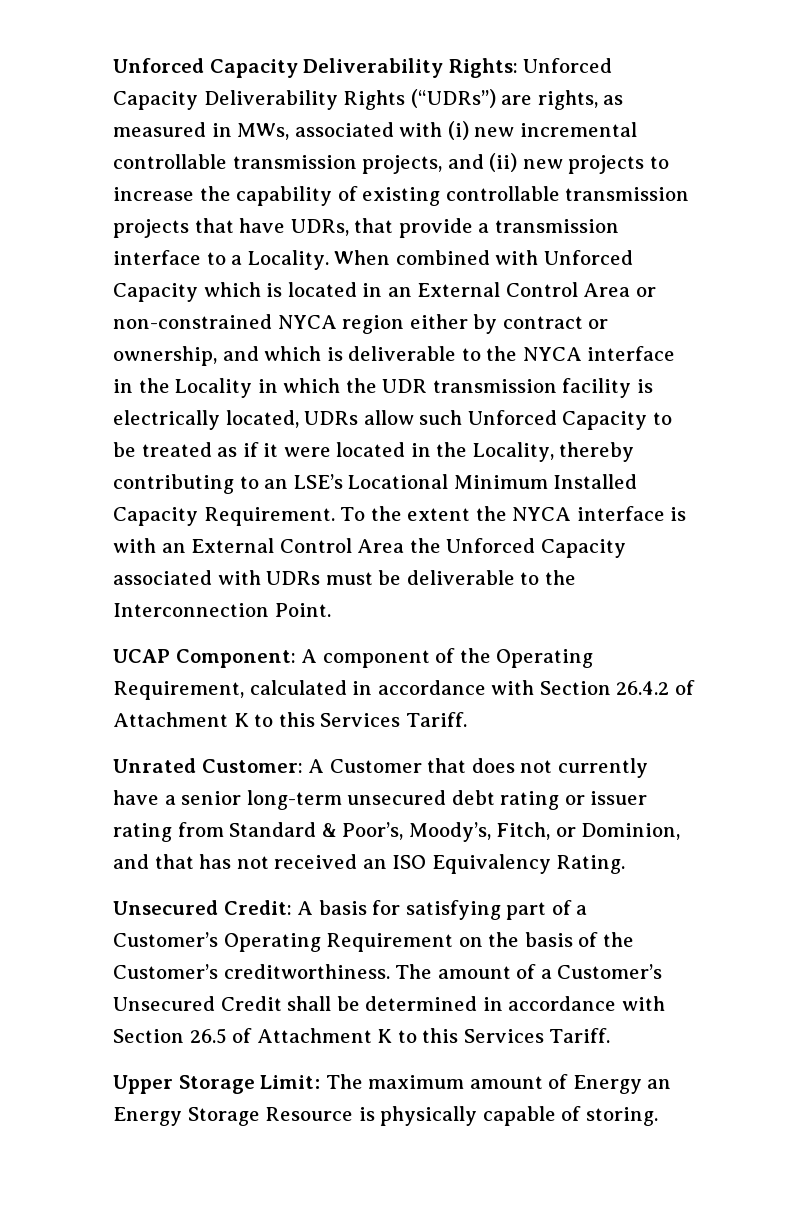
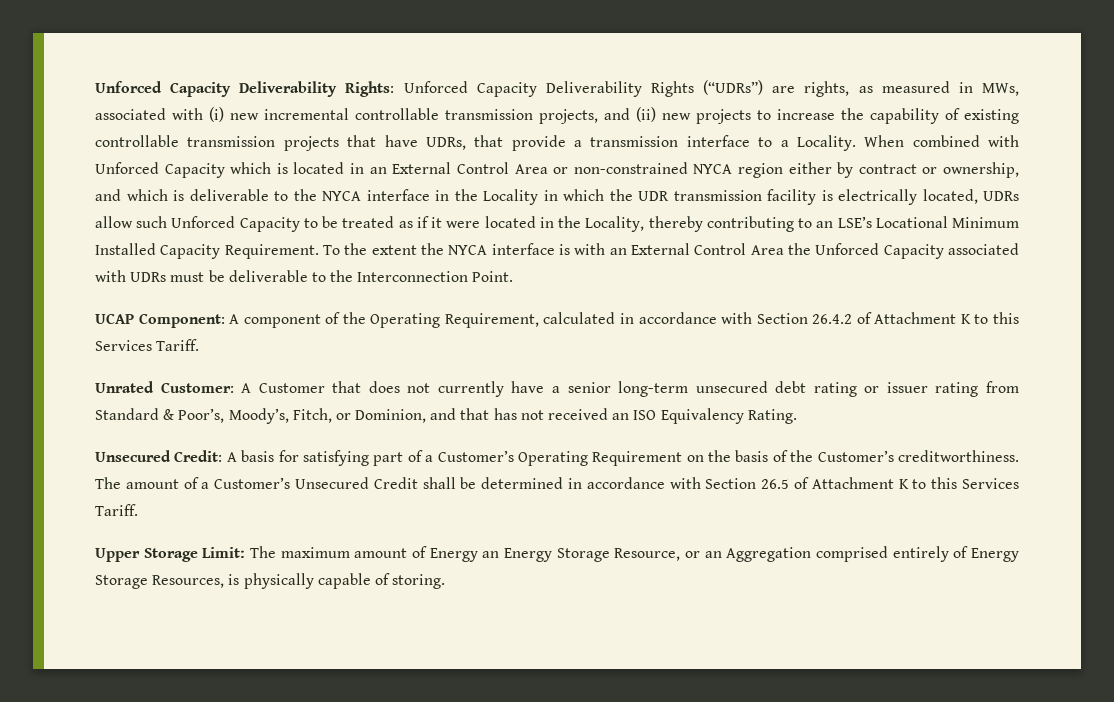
[265,1107,354,1121] Resource -> [614,546,1019,562] [95,575,225,589] Resource, or an Aggregation comprised entirely of Energy Storage Resources,

